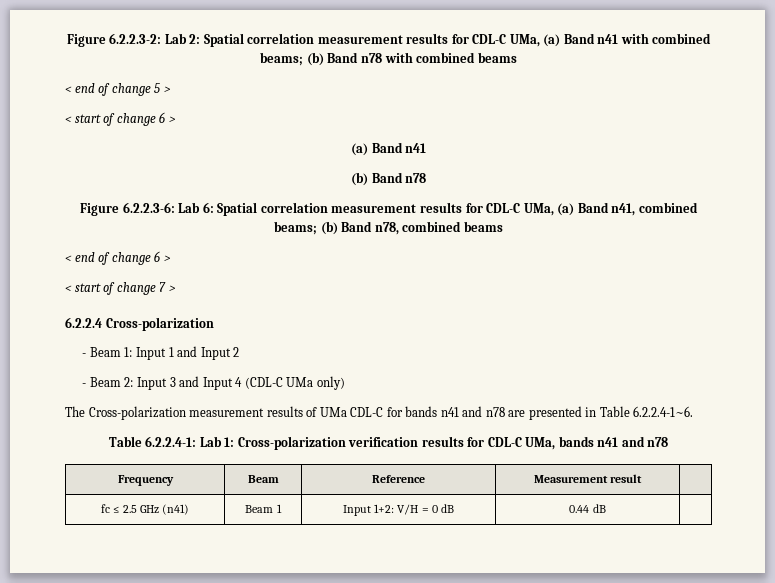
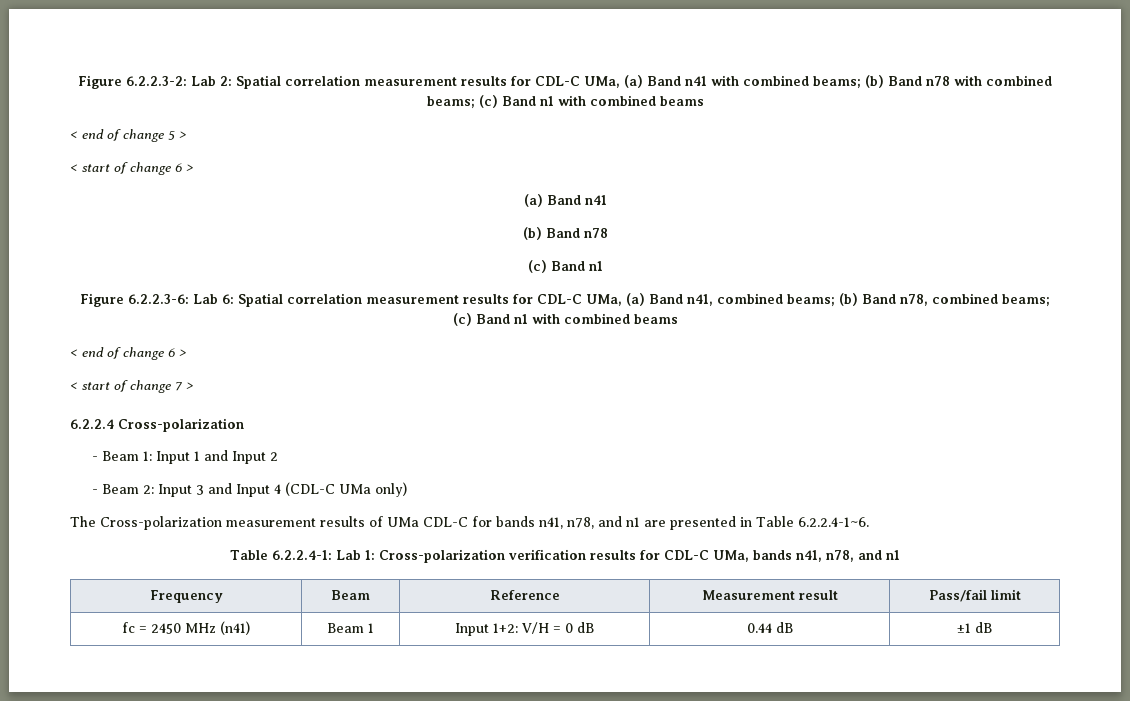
(476, 57) none -> [426,95,656,109] beams; (c) Band n1 with combined
(427, 178) none -> [527,260,603,273] // (c) Band n1
(462, 226) none -> [1002,294,1050,307] [452,313,630,326] beams; (c) Band n1 with combined
[440,406,505,417] n41 and n78 -> [539,516,640,529] n41, n78, and n1
[597,436,669,447] n41 and n78 -> [795,550,900,562] n41, n78, and n1
(643, 478) none -> [928,589,1021,602] Pass/fail limit
[112,505,160,514] ≤ 2.5 GHz -> [139,623,216,634] = 2450 MHz
(606, 508) none -> [957,622,992,633] ±1 dB

